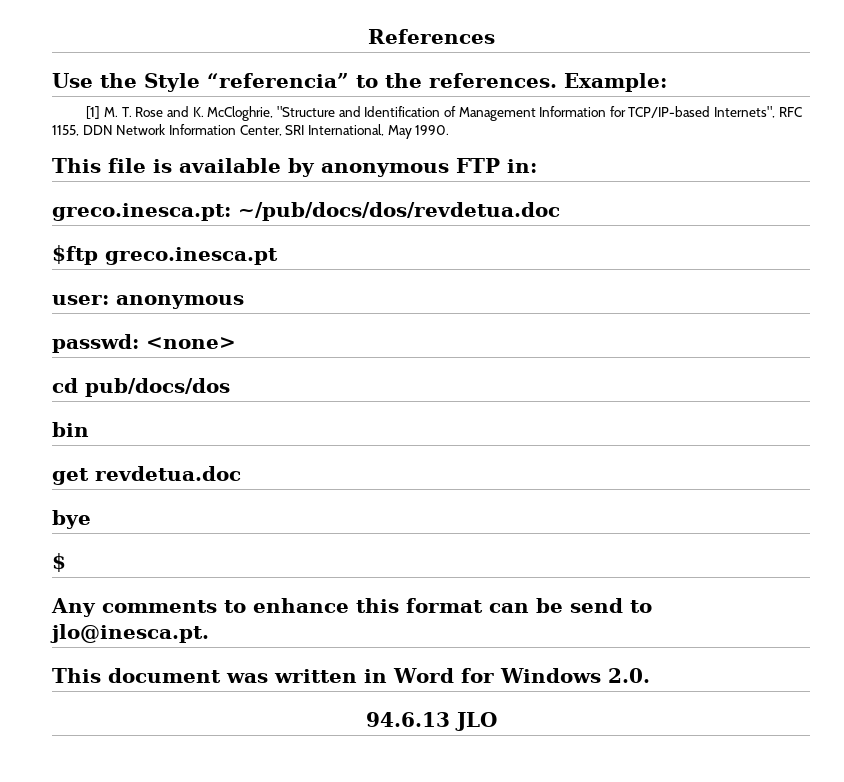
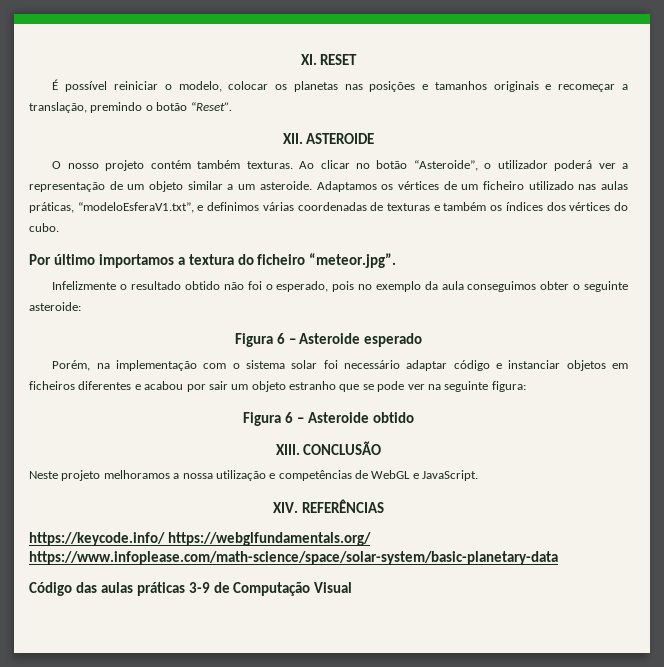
[367,29,495,44] [52,73,667,92] [86,106,802,121] [52,124,450,139] [52,158,537,177] [52,202,560,221] [52,245,278,265] [52,295,244,309] [52,334,236,353] [52,378,230,397] [52,422,89,437] [52,466,241,485] [52,510,91,529] [52,553,66,572] [51,598,652,617] [50,624,209,643] [52,668,650,683] [365,712,497,731] References // Use the Style “referencia” to the references. Example: // [1] M. T. Rose and K. McCloghrie, "Structure and Identification of Management Information for TCP/IP-based Internets", RFC 1155, DDN Network Information Center, SRI International, May 1990. // This file is available by anonymous FTP in: // greco.inesca.pt: ~/pub/docs/dos/revdetua.doc // $ftp greco.inesca.pt // user: anonymous // passwd: <none> // cd pub/docs/dos // bin // get revdetua.doc // bye // $ // Any comments to enhance this format can be send to jlo@inesca.pt. // This document was written in Word for Windows 2.0. // 94.6.13 JLO -> [300,54,358,65] [52,79,628,92] [29,102,232,113] [282,133,375,144] [52,160,628,171] [29,181,628,192] [29,202,628,213] [29,223,59,232] [29,253,397,268] [52,281,628,292] [29,302,81,311] [234,333,423,347] [52,360,628,371] [29,381,526,392] [243,412,414,426] [275,441,382,455] [29,470,479,481] [273,499,384,513] [29,532,371,546] [29,551,558,565] [29,582,353,596] XI. RESET // É possível reiniciar o modelo, colocar os planetas nas posições e tamanhos originais e recomeçar a translação, premindo o botão “Reset”. // XII. ASTEROIDE // O nosso projeto contém também texturas. Ao clicar no botão “Asteroide”, o utilizador poderá ver a representação de um objeto similar a um asteroide. Adaptamos os vértices de um ficheiro utilizado nas aulas práticas, “modeloEsferaV1.txt”, e definimos várias coordenadas de texturas e também os índices dos vértices do cubo. // Por último importamos a textura do ficheiro “meteor.jpg”. // Infelizmente o resultado obtido não foi o esperado, pois no exemplo da aula conseguimos obter o seguinte asteroide: // Figura 6 – Asteroide esperado // Porém, na implementação com o sistema solar foi necessário adaptar código e instanciar objetos em ficheiros diferentes e acabou por sair um objeto estranho que se pode ver na seguinte figura: // Figura 6 – Asteroide obtido // XIII. CONCLUSÃO // Neste projeto melhoramos a nossa utilização e competências de WebGL e JavaScript. // XIV. REFERÊNCIAS // https://keycode.info/ https://webglfundamentals.org/ https://www.infoplease.com/math-science/space/solar-system/basic-planetary-data // Código das aulas práticas 3-9 de Computação Visual

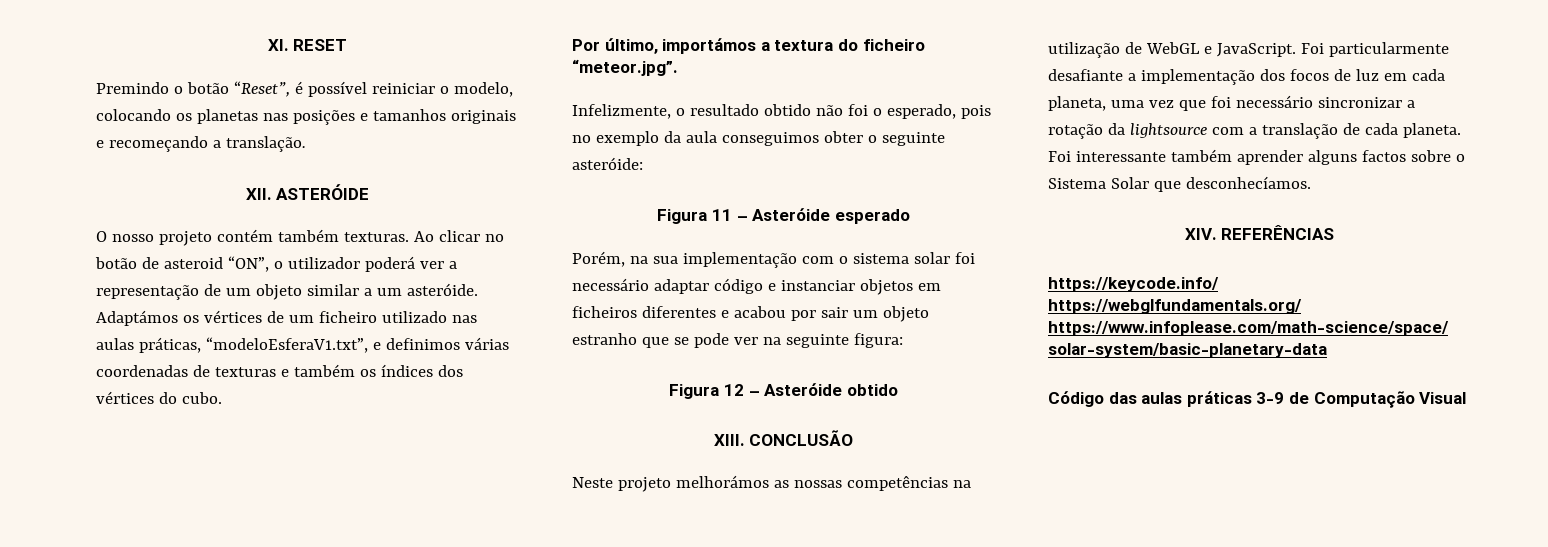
[52,79,59,90] É -> [96,81,303,97] Premindo o botão “Reset”, é
[228,81,269,90] colocar -> [96,109,171,121] colocando
[558,84,628,92] [29,102,232,113] recomeçar a translação, premindo o botão “Reset”. -> [108,136,306,152] recomeçando a translação.
[306,133,375,144] ASTEROIDE -> [276,184,370,200] ASTERÓIDE
[413,160,478,171] “Asteroide”, -> [141,256,269,272] de asteroid “ON”,
[259,181,377,192] asteroide. Adaptamos -> [406,283,478,296] [96,310,178,326] asteróide. Adaptámos
[53,254,174,268] último importamos -> [604,38,757,54] último, importámos
[52,281,117,290] Infelizmente -> [572,104,671,119] Infelizmente,
[29,302,81,311] [234,333,361,347] asteroide: // Figura 6 – Asteroide -> [572,157,643,170] [657,208,831,224] asteróide: // Figura 11 – Asteróide
(110, 366) none -> [652,256,678,264] sua
[285,412,369,423] 6 – Asteroide -> [723,383,843,396] 12 – Asteróide
[103,470,479,481] melhoramos a nossa utilização e competências de WebGL e JavaScript. -> [675,475,971,491] [1048,42,1449,58] [1048,69,1445,85] [1048,95,1415,111] [1048,123,1461,139] [1048,149,1465,165] [1048,176,1311,192] melhorámos as nossas competências na utilização de WebGL e JavaScript. Foi particularmente desafiante a implementação dos focos de luz em cada planeta, uma vez que foi necessário sincronizar a rotação da lightsource com a translação de cada planeta. Foi interessante também aprender alguns factos sobre o Sistema Solar que desconhecíamos.

